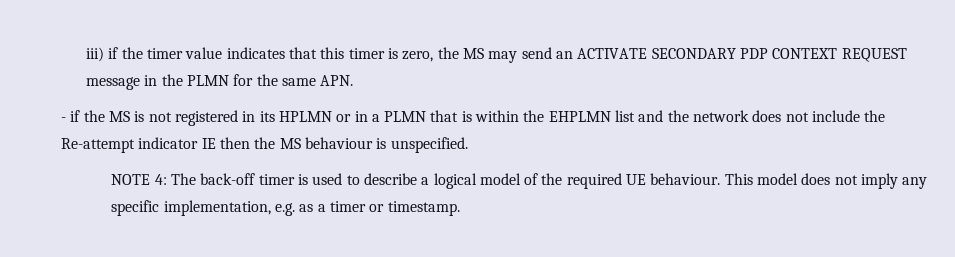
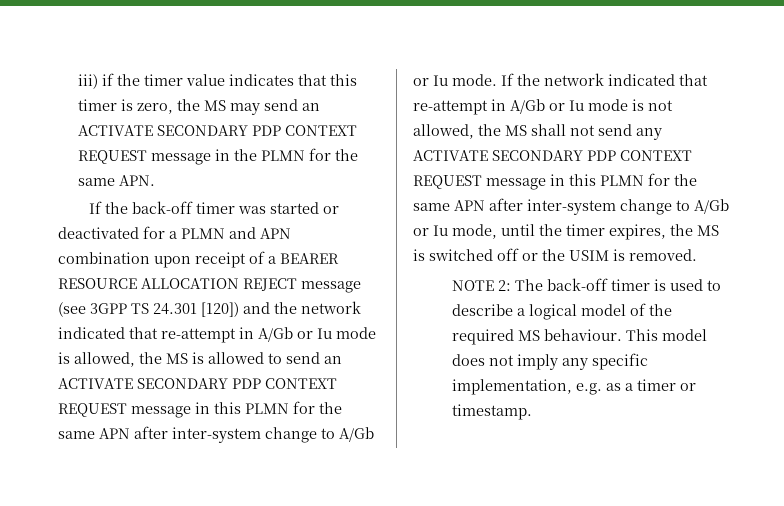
[61,110,886,126] [61,137,468,153] - if the MS is not registered in its HPLMN or in a PLMN that is within the EHPLMN list and the network does not include the Re-attempt indicator IE then the MS behaviour is unspecified. -> [88,201,339,214] [58,226,291,239] [58,251,339,268] [58,278,361,293] [58,301,361,317] [58,327,376,343] [58,352,342,367] [58,378,337,389] [58,401,342,418] [58,426,374,443] [413,73,708,86] [413,99,673,115] [413,124,662,140] [413,150,692,161] [413,173,697,190] [413,198,729,215] [413,224,719,240] [413,248,697,261] If the back-off timer was started or deactivated for a PLMN and APN combination upon receipt of a BEARER RESOURCE ALLOCATION REJECT message (see 3GPP TS 24.301 [120]) and the network indicated that re-attempt in A/Gb or Iu mode is allowed, the MS is allowed to send an ACTIVATE SECONDARY PDP CONTEXT REQUEST message in this PLMN for the same APN after inter-system change to A/Gb or Iu mode. If the network indicated that re-attempt in A/Gb or Iu mode is not allowed, the MS shall not send any ACTIVATE SECONDARY PDP CONTEXT REQUEST message in this PLMN for the same APN after inter-system change to A/Gb or Iu mode, until the timer expires, the MS is switched off or the USIM is removed.
[154,174,167,185] 4: -> [497,280,511,291] 2:
[626,174,647,185] UE -> [517,330,540,341] MS

